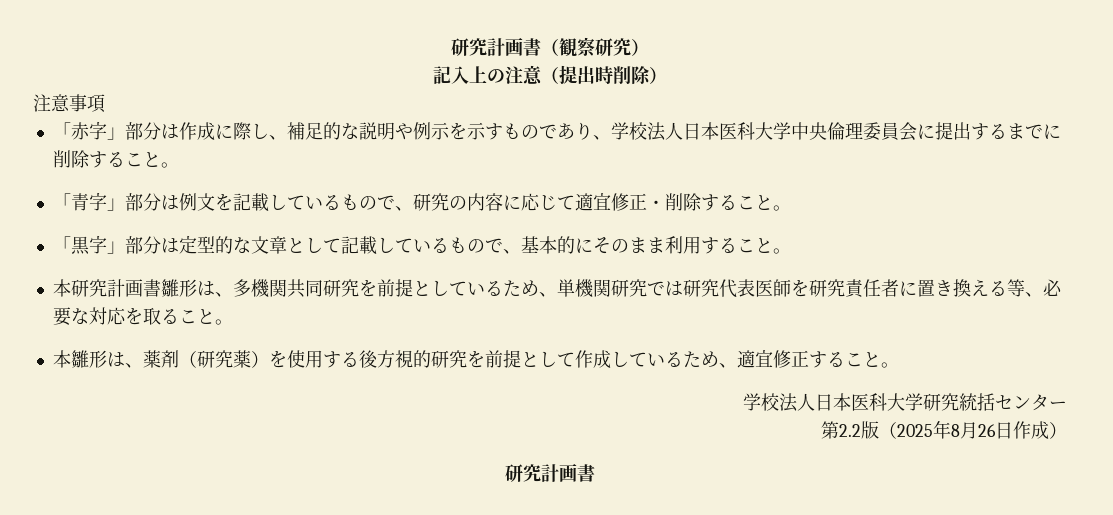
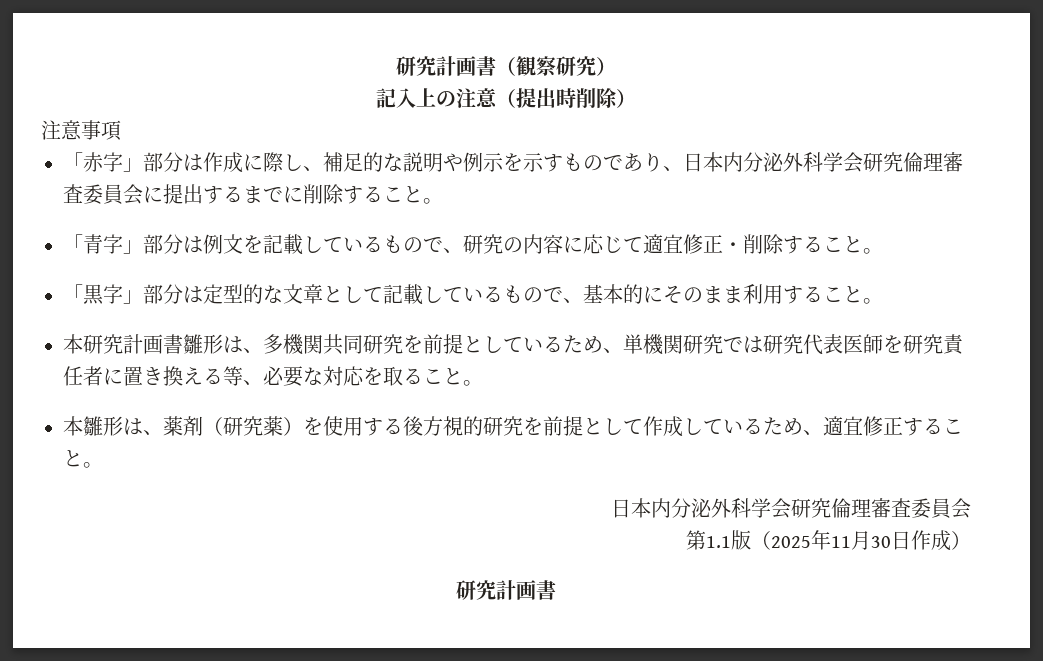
[610,122,863,141] 学校法人日本医科大学中央倫理 -> [683,152,963,173] [63,184,83,203] 日本内分泌外科学会研究倫理審査
[743,393,1067,412] 学校法人日本医科大学研究統括センター -> [611,498,971,519] 日本内分泌外科学会研究倫理審査委員会
[839,424,861,437] 2.2 -> [706,536,731,548] 1.1
[951,422,996,439] 8月26 -> [831,531,891,550] 11月30

